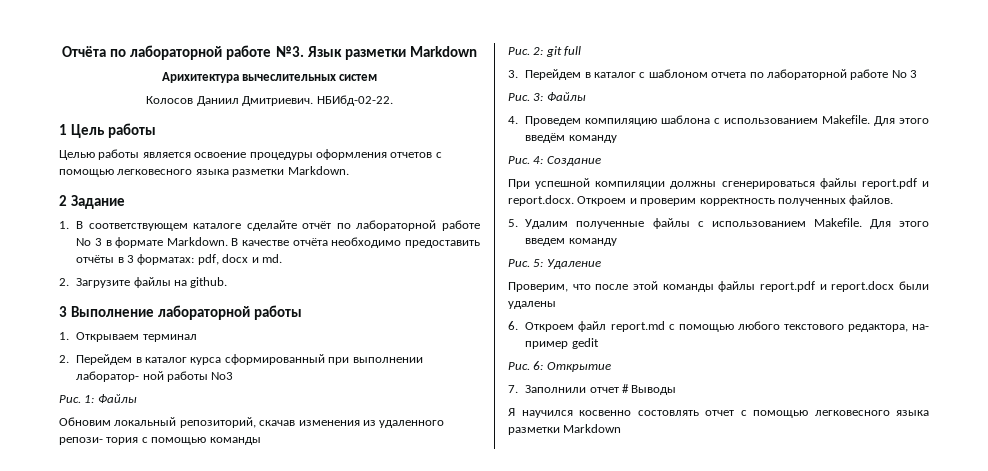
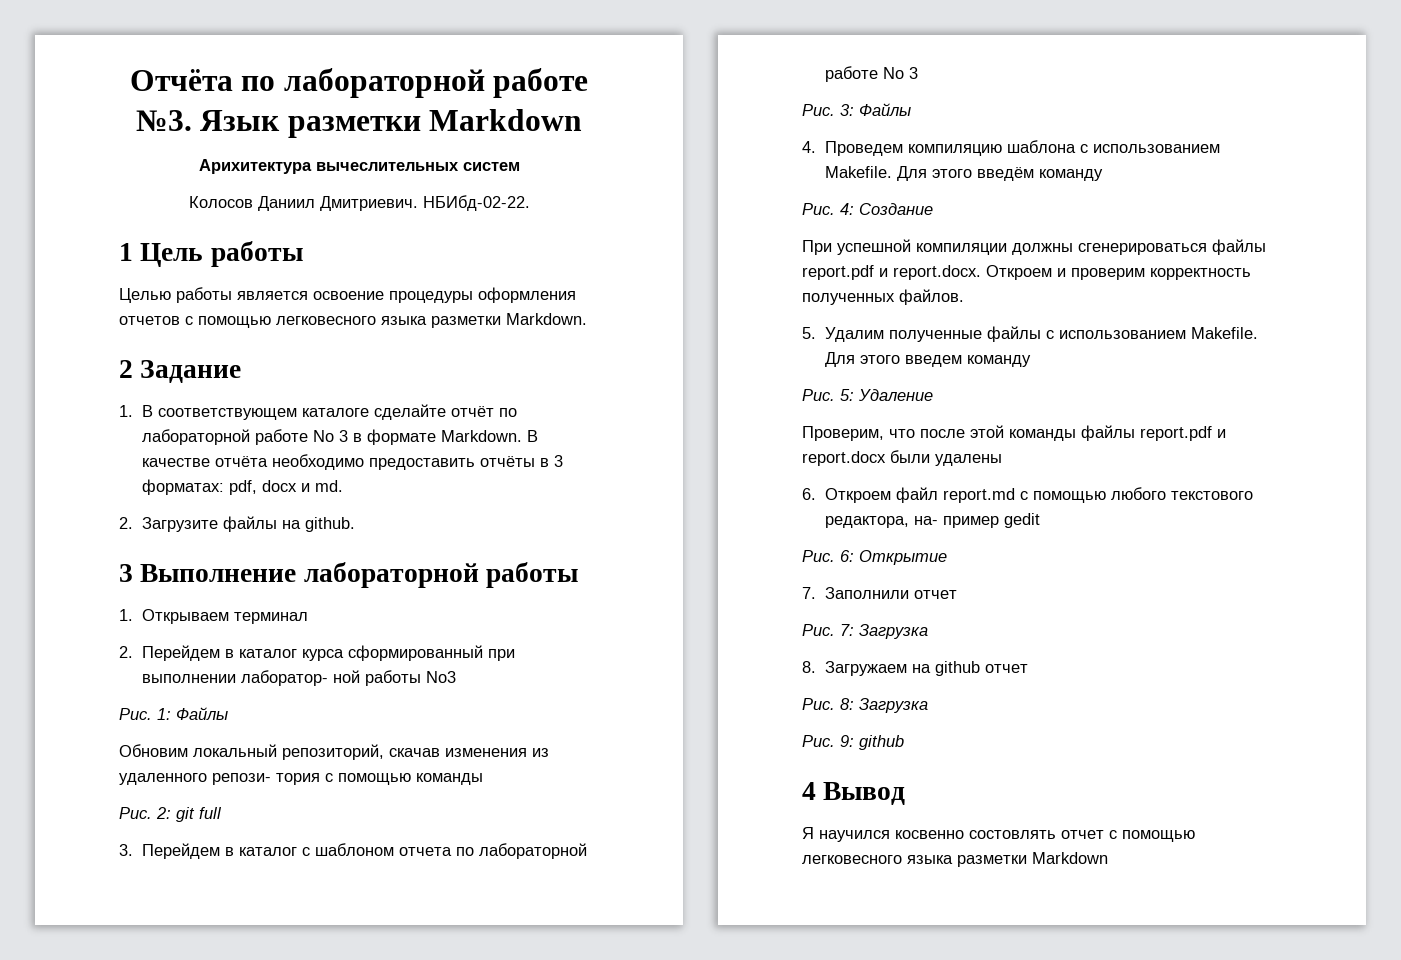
[622,384,677,395] # Выводы -> [802,624,928,639] [802,661,1029,676] [802,698,928,713] [802,735,904,750] [802,782,906,805] // Рис. 7: Загрузка // 8. Загружаем на github отчет // Рис. 8: Загрузка // Рис. 9: github // 4 Вывод

